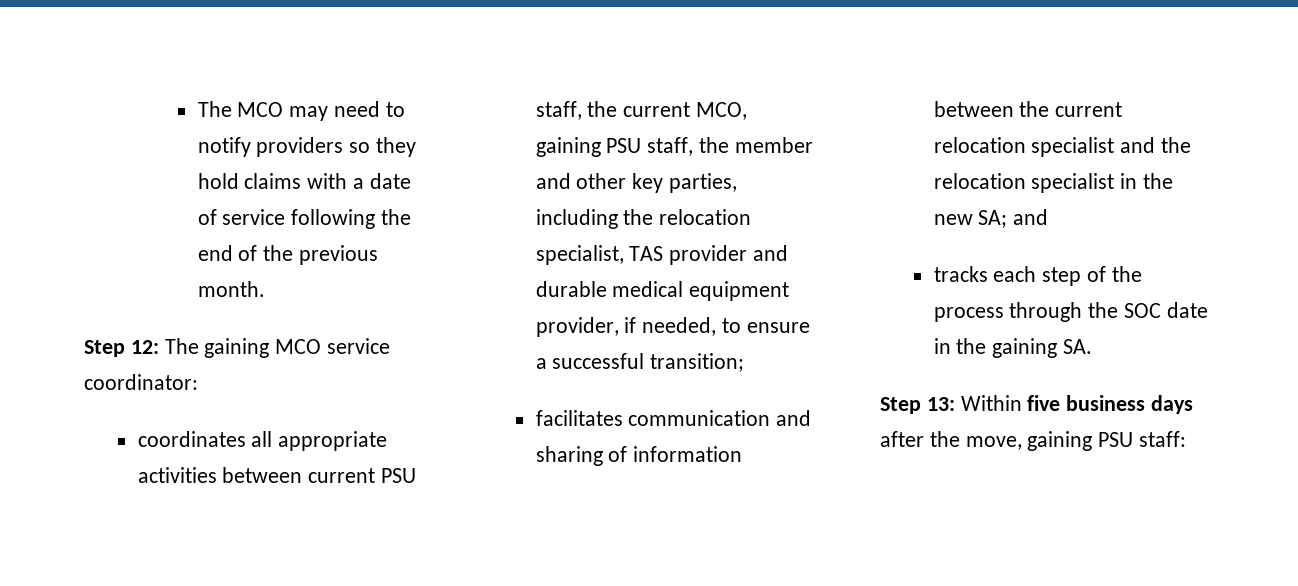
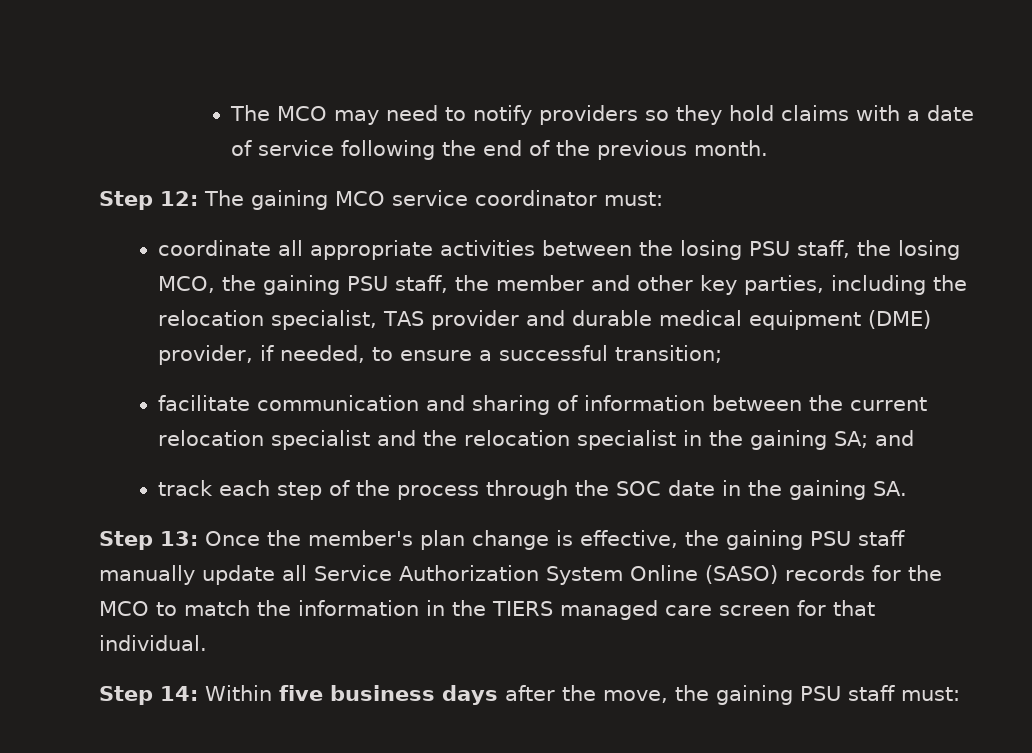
[84,374,198,390] [137,431,246,447] coordinator: // coordinates -> [475,190,663,206] [158,240,272,256] coordinator must: // coordinate
[308,468,417,483] [535,101,748,120] current PSU staff, the current MCO, -> [639,240,961,260] [158,275,257,293] the losing PSU staff, the losing MCO, the
(790, 291) none -> [868,310,932,329] (DME)
[535,410,623,426] facilitates -> [158,395,251,411] facilitate
[933,214,973,225] new -> [750,430,828,450] gaining
[933,266,988,282] tracks -> [158,480,214,496] track
(955, 404) none -> [205,530,905,550] [99,565,942,585] [99,600,875,620] [99,635,207,651] [99,686,198,705] Once the member's plan change is effective, the gaining PSU staff manually update all Service Authorization System Online (SASO) records for the MCO to match the information in the TIERS managed care screen for that individual. // Step 14:
[1027,431,1187,451] gaining PSU staff: -> [674,685,960,705] the gaining PSU staff must:

